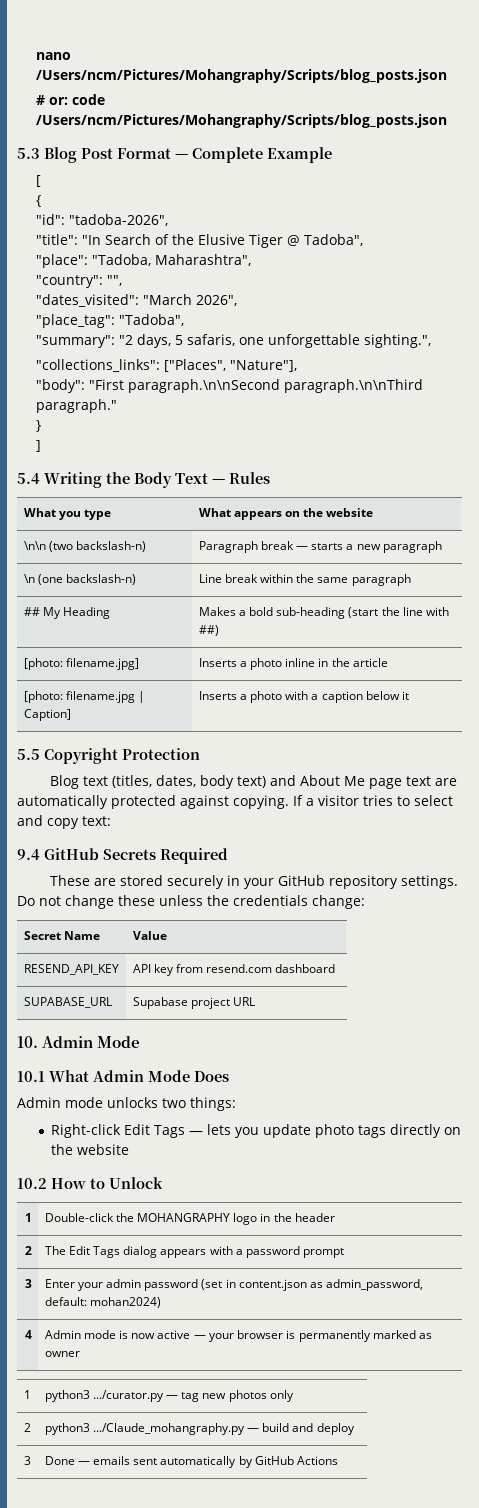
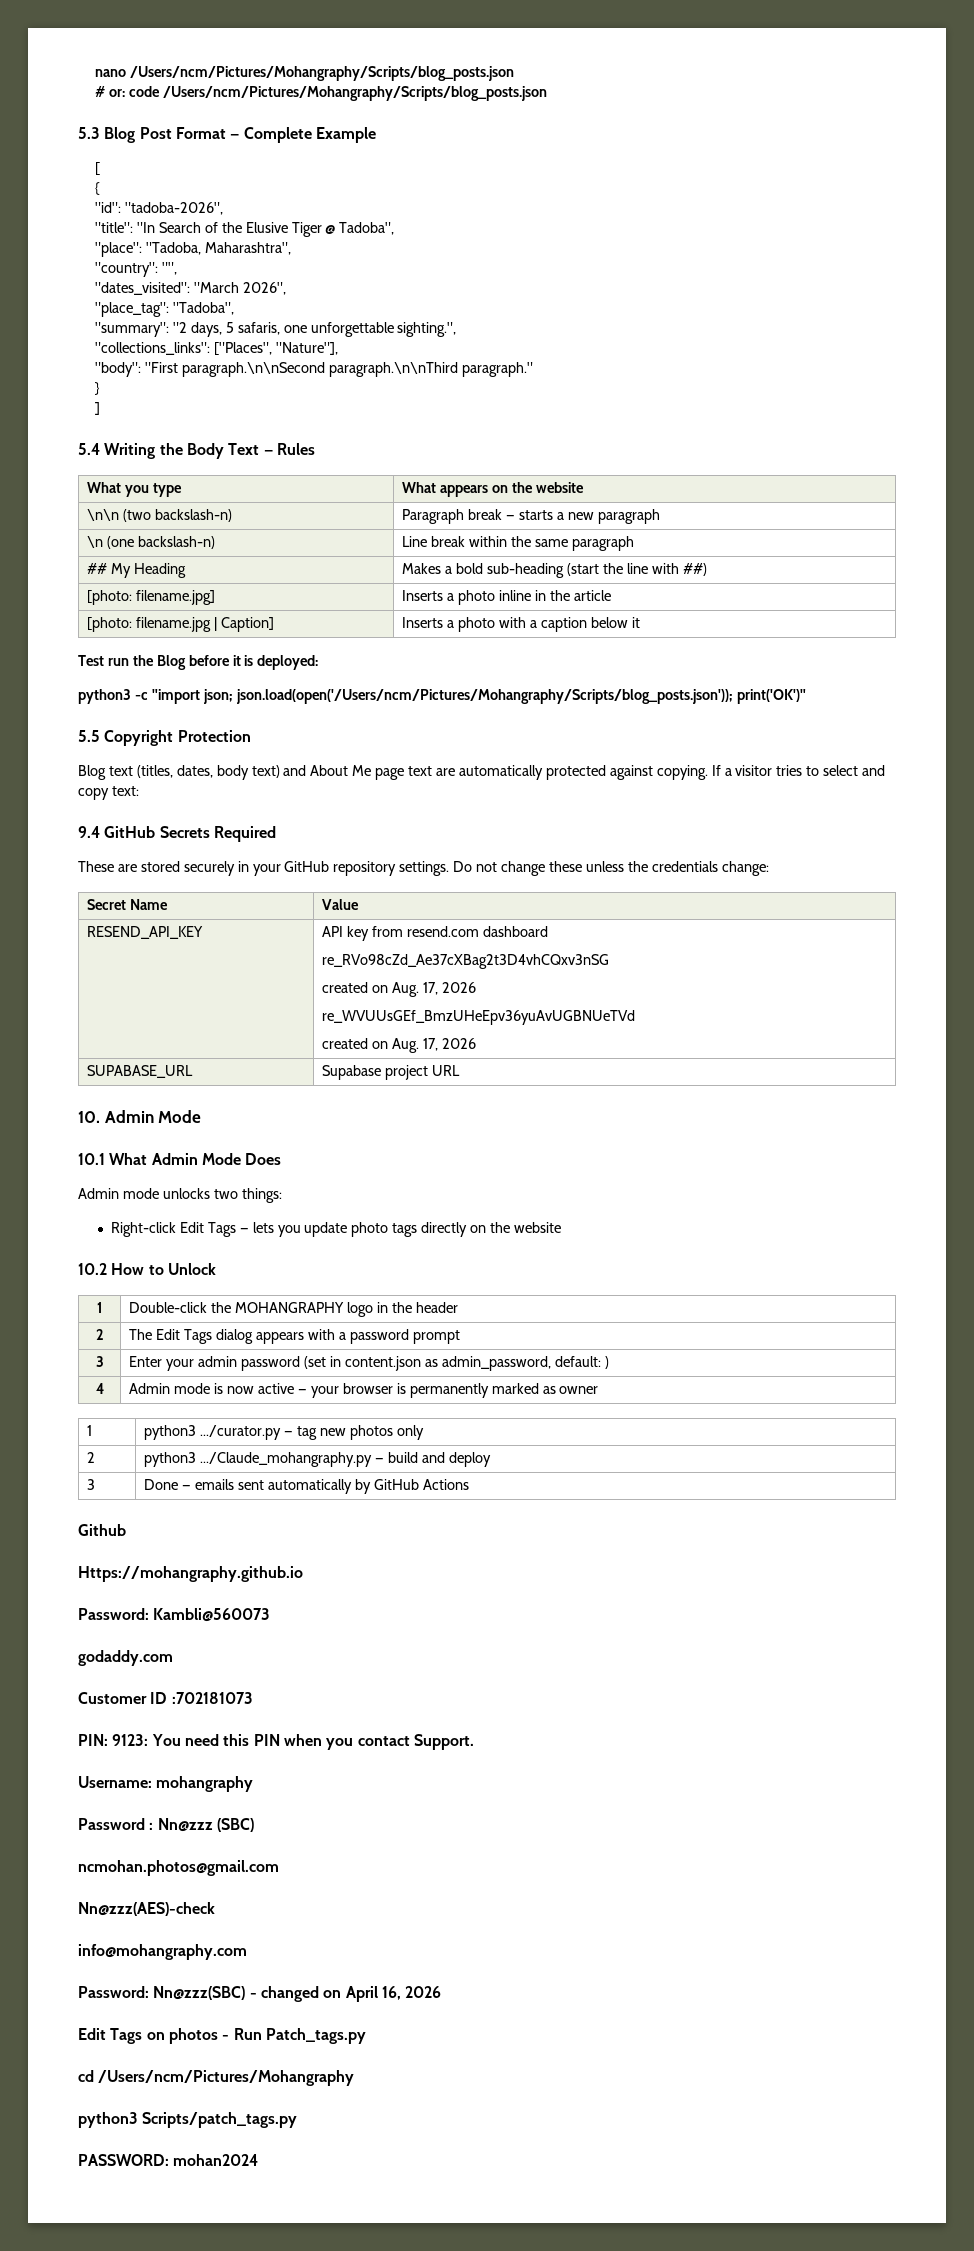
(410, 695) none -> [78,655,319,670] [78,689,806,704] // Test run the Blog before it is deployed: // python3 -c "import json; json.load(open('/Users/ncm/Pictures/Mohangraphy/Scripts/blog_posts.json')); print('OK')"
(336, 968) none -> [322,954,610,969] [322,982,477,997] [322,1010,636,1025] [322,1038,477,1053] // re_RVo98cZd_Ae37cXBag2t3D4vhCQxv3nSG // created on Aug. 17, 2026 // re_WVUUsGEf_BmzUHeEpv36yuAvUGBNUeTVd // created on Aug. 17, 2026
[89,1297,161,1308] mohan2024) -> [604,1356,609,1369] )
(339, 1460) none -> [78,1524,126,1536] [78,1566,303,1582] [78,1608,271,1622] [78,1650,173,1666] [78,1692,253,1704] [78,1734,474,1750] [78,1776,254,1792] [78,1818,254,1832] [78,1860,279,1876] [78,1902,215,1916] [78,1944,247,1960] [78,1986,442,2002] [78,2028,366,2044] [78,2070,355,2086] [78,2112,298,2128] [78,2154,259,2166] // Github // Https://mohangraphy.github.io // Password: Kambli@560073 // godaddy.com // Customer ID :702181073 // PIN: 9123: You need this PIN when you contact Support. // Username: mohangraphy // Password : Nn@zzz (SBC) // ncmohan.photos@gmail.com // Nn@zzz(AES)-check // info@mohangraphy.com // Password: Nn@zzz(SBC) - changed on April 16, 2026 // Edit Tags on photos - Run Patch_tags.py // cd /Users/ncm/Pictures/Mohangraphy // python3 Scripts/patch_tags.py // PASSWORD: mohan2024

